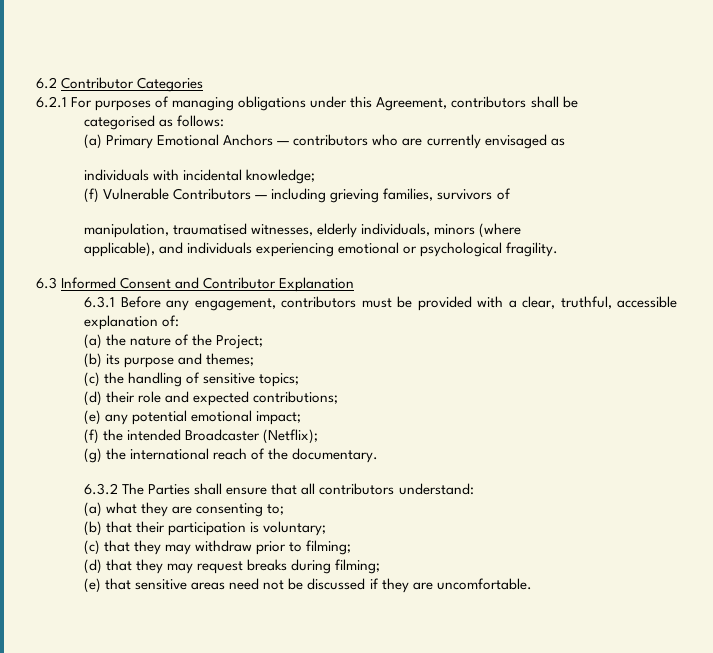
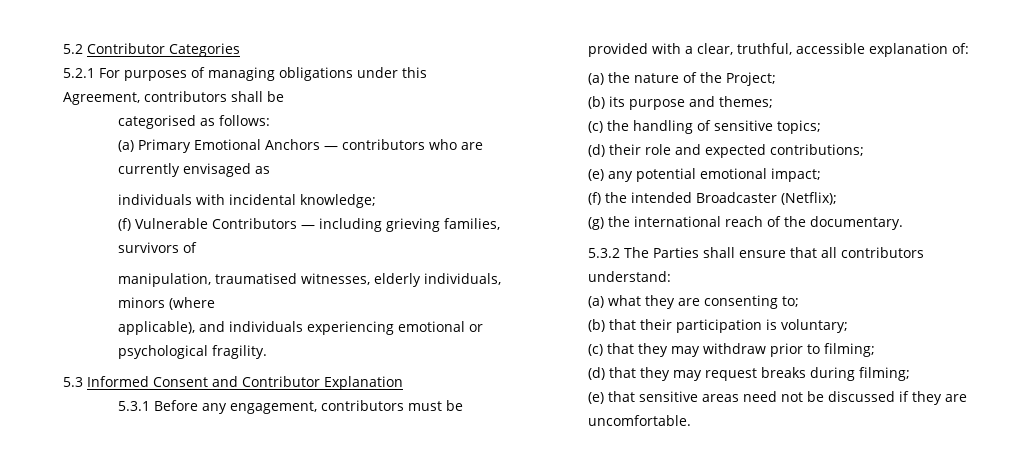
[36,77,57,89] 6.2 -> [63,44,83,54] 5.2
[36,96,67,108] 6.2.1 -> [63,68,95,78] 5.2.1
[36,277,57,289] 6.3 -> [63,377,83,387] 5.3
[84,296,116,308] 6.3.1 -> [117,401,150,411] 5.3.1
[84,483,119,495] 6.3.2 -> [587,248,620,258] 5.3.2

